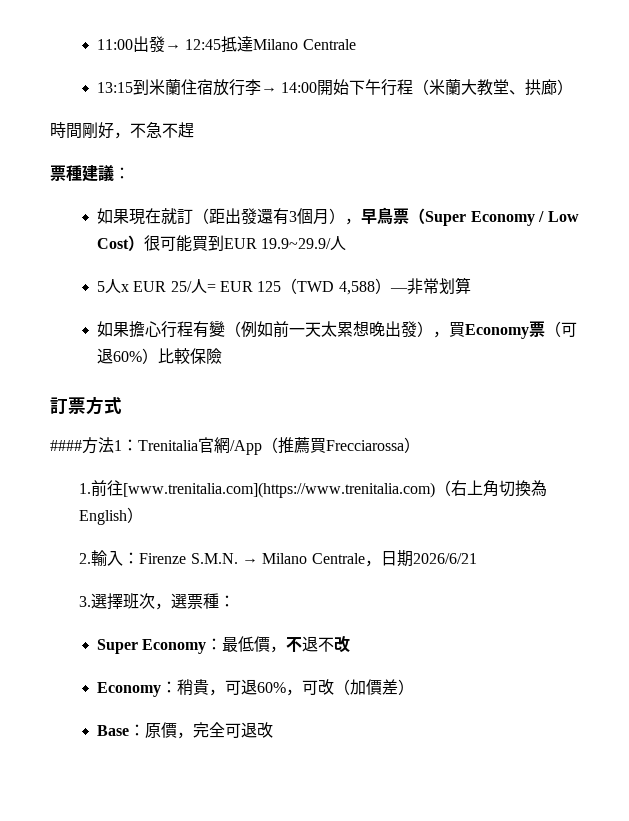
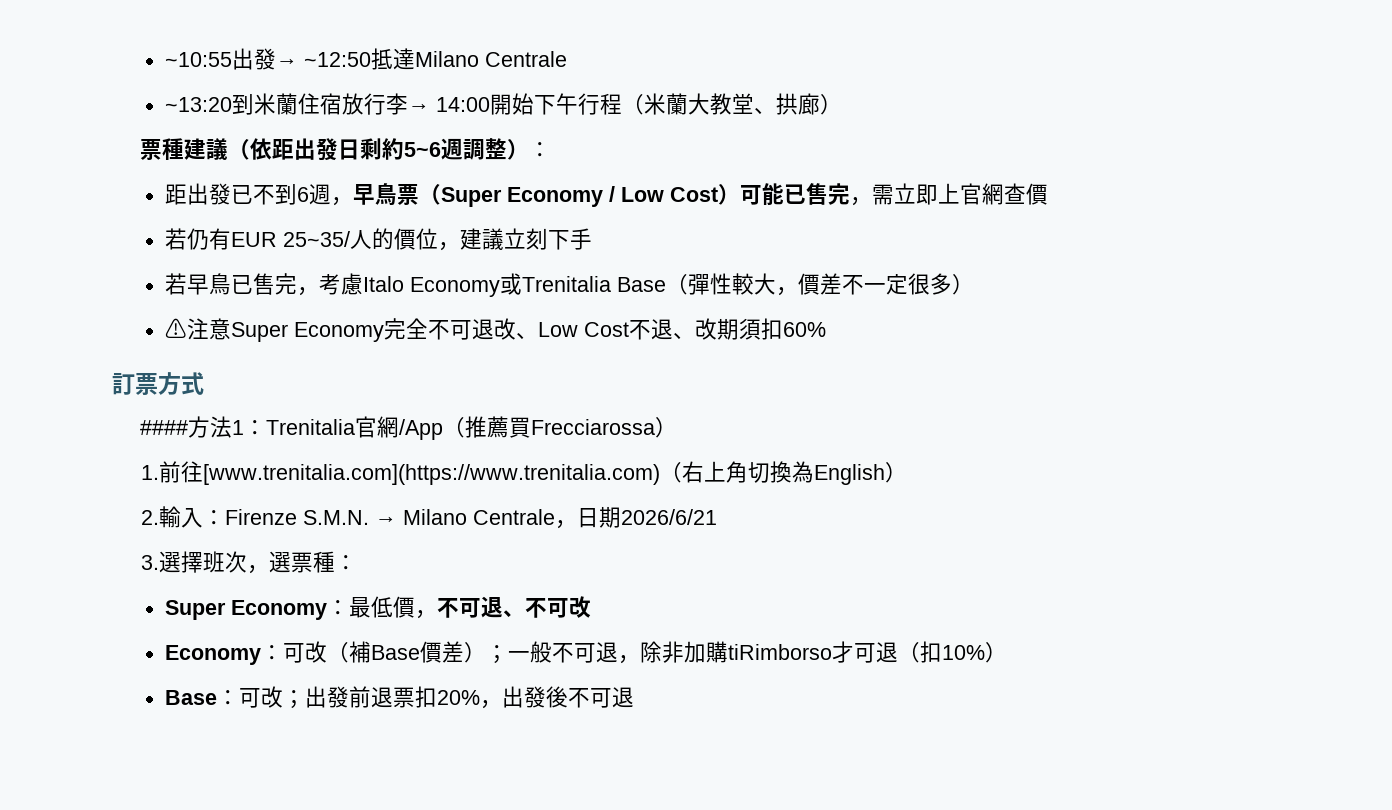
[97,39,134,50] 11:00 -> [164,52,232,67] ~10:55
[185,39,222,50] 12:45 -> [303,52,371,67] ~12:50
[97,82,134,93] 13:15 -> [164,97,232,112] ~13:20
[50,121,194,139] [50,165,130,182] [97,208,346,225] 時間剛好，不急不趕 // 票種建議： // 如果現在就訂（距出發還有3個月） -> [140,138,552,161] [164,183,331,205] 票種建議（依距出發日剩約5~6週調整）： // 距出發已不到6週
[144,235,347,252] [97,277,471,295] [97,320,578,339] [97,348,223,364] 很可能買到EUR 19.9~29.9/人 // 5人x EUR 25/人= EUR 125（TWD 4,588）—非常划算 // 如果擔心行程有變（例如前一天太累想晚出發），買Economy票（可退60%）比較保險 -> [739,183,1048,206] [164,228,592,251] [164,273,974,297] [164,318,826,342] 可能已售完，需立即上官網查價 // 若仍有EUR 25~35/人的價位，建議立刻下手 // 若早鳥已售完，考慮Italo Economy或Trenitalia Base（彈性較大，價差不一定很多） // ⚠注意Super Economy完全不可退改、Low Cost不退、改期須扣60%
[302,636,335,652] 退不 -> [458,596,569,618] 可退、不可
[177,679,415,696] [97,722,274,739] 稍貴，可退60%，可改（加價差） // Base：原價，完全可退改 -> [282,641,1007,664] [164,686,634,709] 可改（補Base價差）；一般不可退，除非加購tiRimborso才可退（扣10%） // Base：可改；出發前退票扣20%，出發後不可退

